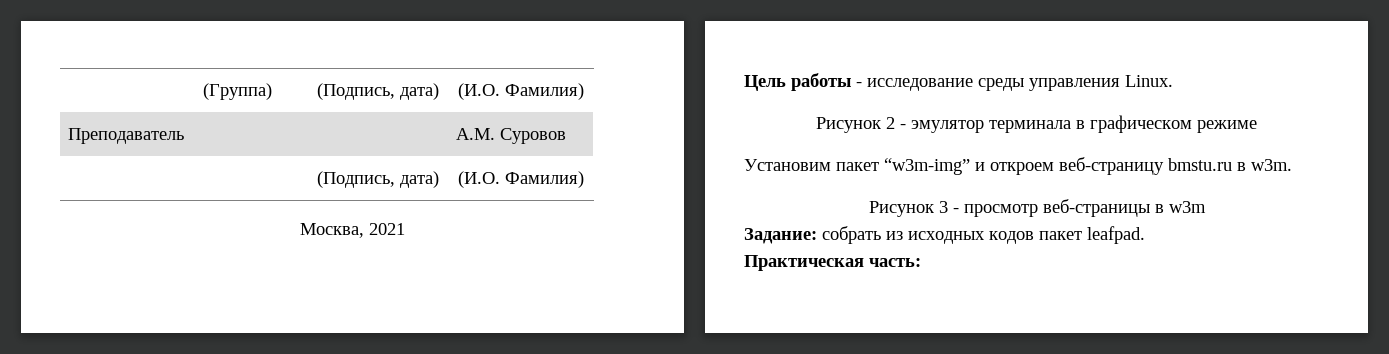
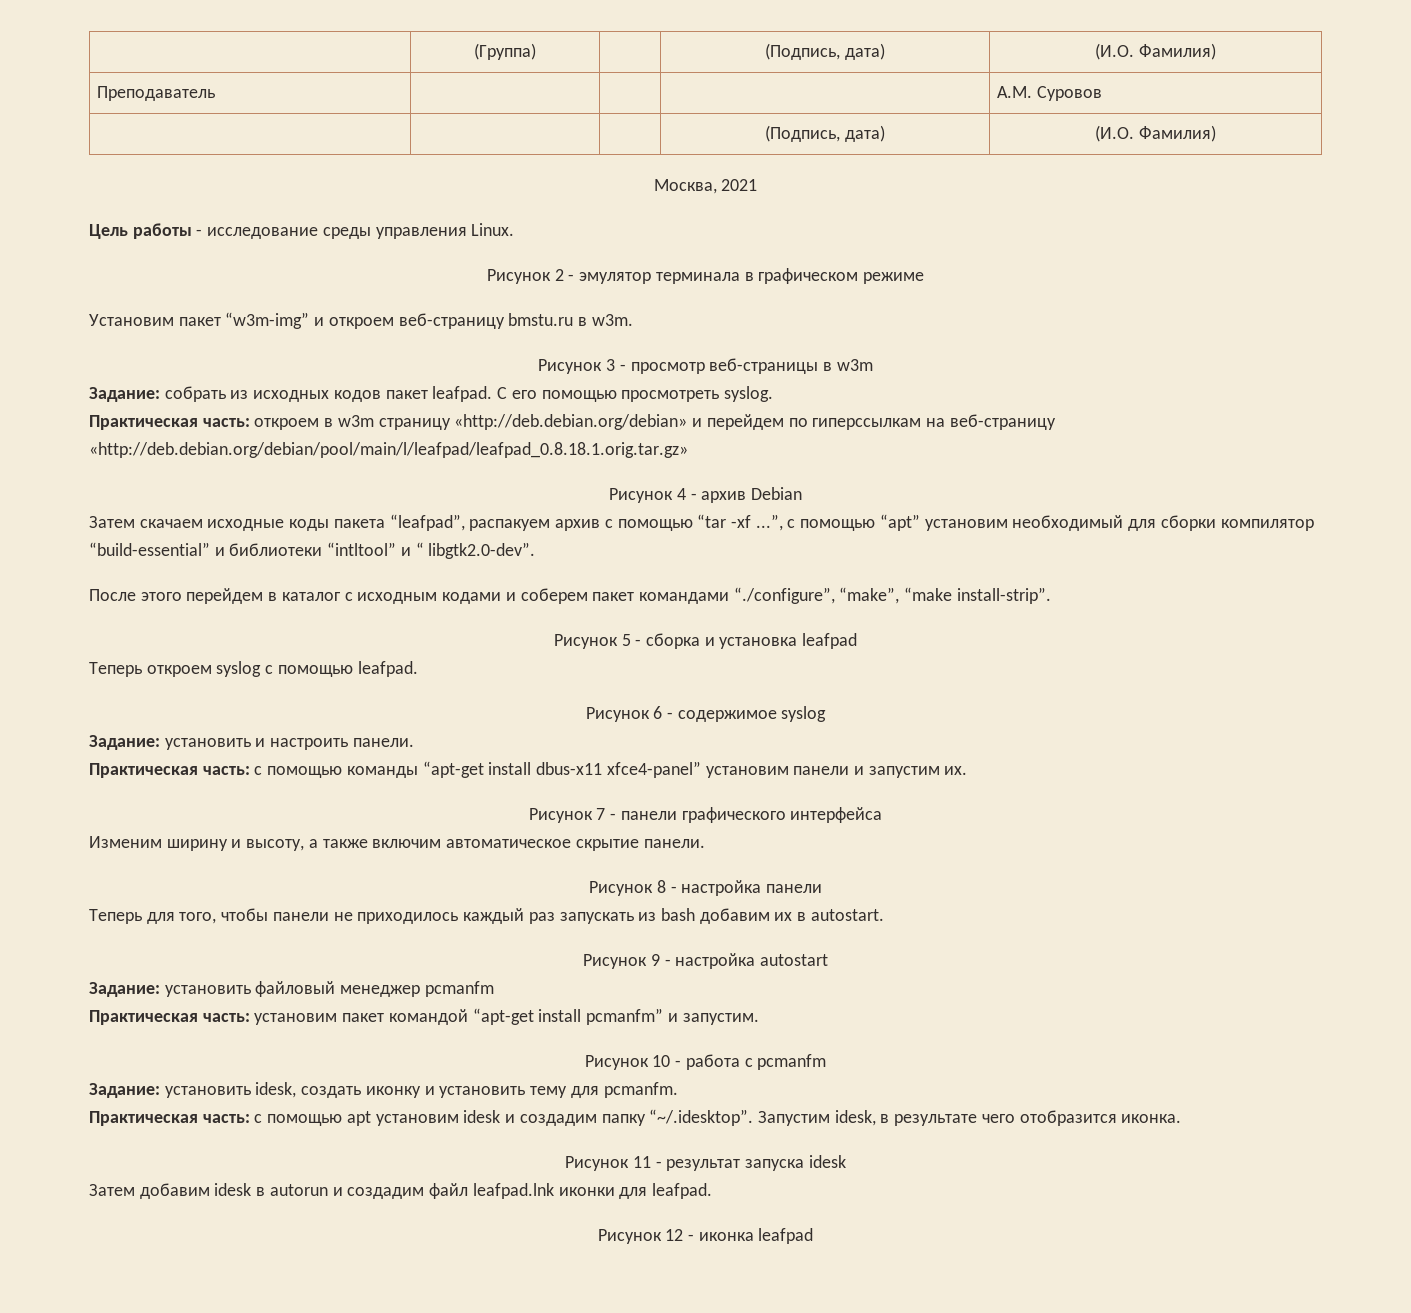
[744,255,921,271] // Практическая часть: -> [497,386,773,402] [89,414,1056,430] [89,442,688,458] [609,487,802,503] [89,514,1314,531] [89,542,536,559] [89,587,1051,604] [553,633,858,649] [89,661,418,677] [585,706,827,722] [89,735,414,750] [89,761,968,778] [528,807,883,823] [89,836,705,851] [589,880,822,896] [89,908,884,924] [583,953,828,969] [89,981,494,997] [89,1008,759,1025] [584,1054,827,1070] [89,1082,678,1098] [89,1109,1182,1126] [565,1155,846,1171] [89,1183,712,1199] [597,1228,814,1244] С его помощью просмотреть syslog. // Практическая часть: откроем в w3m страницу «http://deb.debian.org/debian» и перейдем по гиперссылкам на веб-страницу «http://deb.debian.org/debian/pool/main/l/leafpad/leafpad_0.8.18.1.orig.tar.gz» // Рисунок 4 - архив Debian // Затем скачаем исходные коды пакета “leafpad”, распакуем архив с помощью “tar -xf ...”, с помощью “apt” установим необходимый для сборки компилятор “build-essential” и библиотеки “intltool” и “ libgtk2.0-dev”. // После этого перейдем в каталог с исходным кодами и соберем пакет командами “./configure”, “make”, “make install-strip”. // Рисунок 5 - сборка и установка leafpad // Теперь откроем syslog с помощью leafpad. // Рисунок 6 - содержимое syslog // Задание: установить и настроить панели. // Практическая часть: c помощью команды “apt-get install dbus-x11 xfce4-panel” установим панели и запустим их. // Рисунок 7 - панели графического интерфейса // Изменим ширину и высоту, а также включим автоматическое скрытие панели. // Рисунок 8 - настройка панели // Теперь для того, чтобы панели не приходилось каждый раз запускать из bash добавим их в autostart. // Рисунок 9 - настройка autostart // Задание: установить файловый менеджер pcmanfm // Практическая часть: установим пакет командой “apt-get install pcmanfm” и запустим. // Рисунок 10 - работа с pcmanfm // Задание: установить idesk, создать иконку и установить тему для pcmanfm. // Практическая часть: c помощью apt установим idesk и создадим папку “~/.idesktop”. Запустим idesk, в результате чего отобразится иконка. // Рисунок 11 - результат запуска idesk // Затем добавим idesk в autorun и создадим файл leafpad.lnk иконки для leafpad. // Рисунок 12 - иконка leafpad

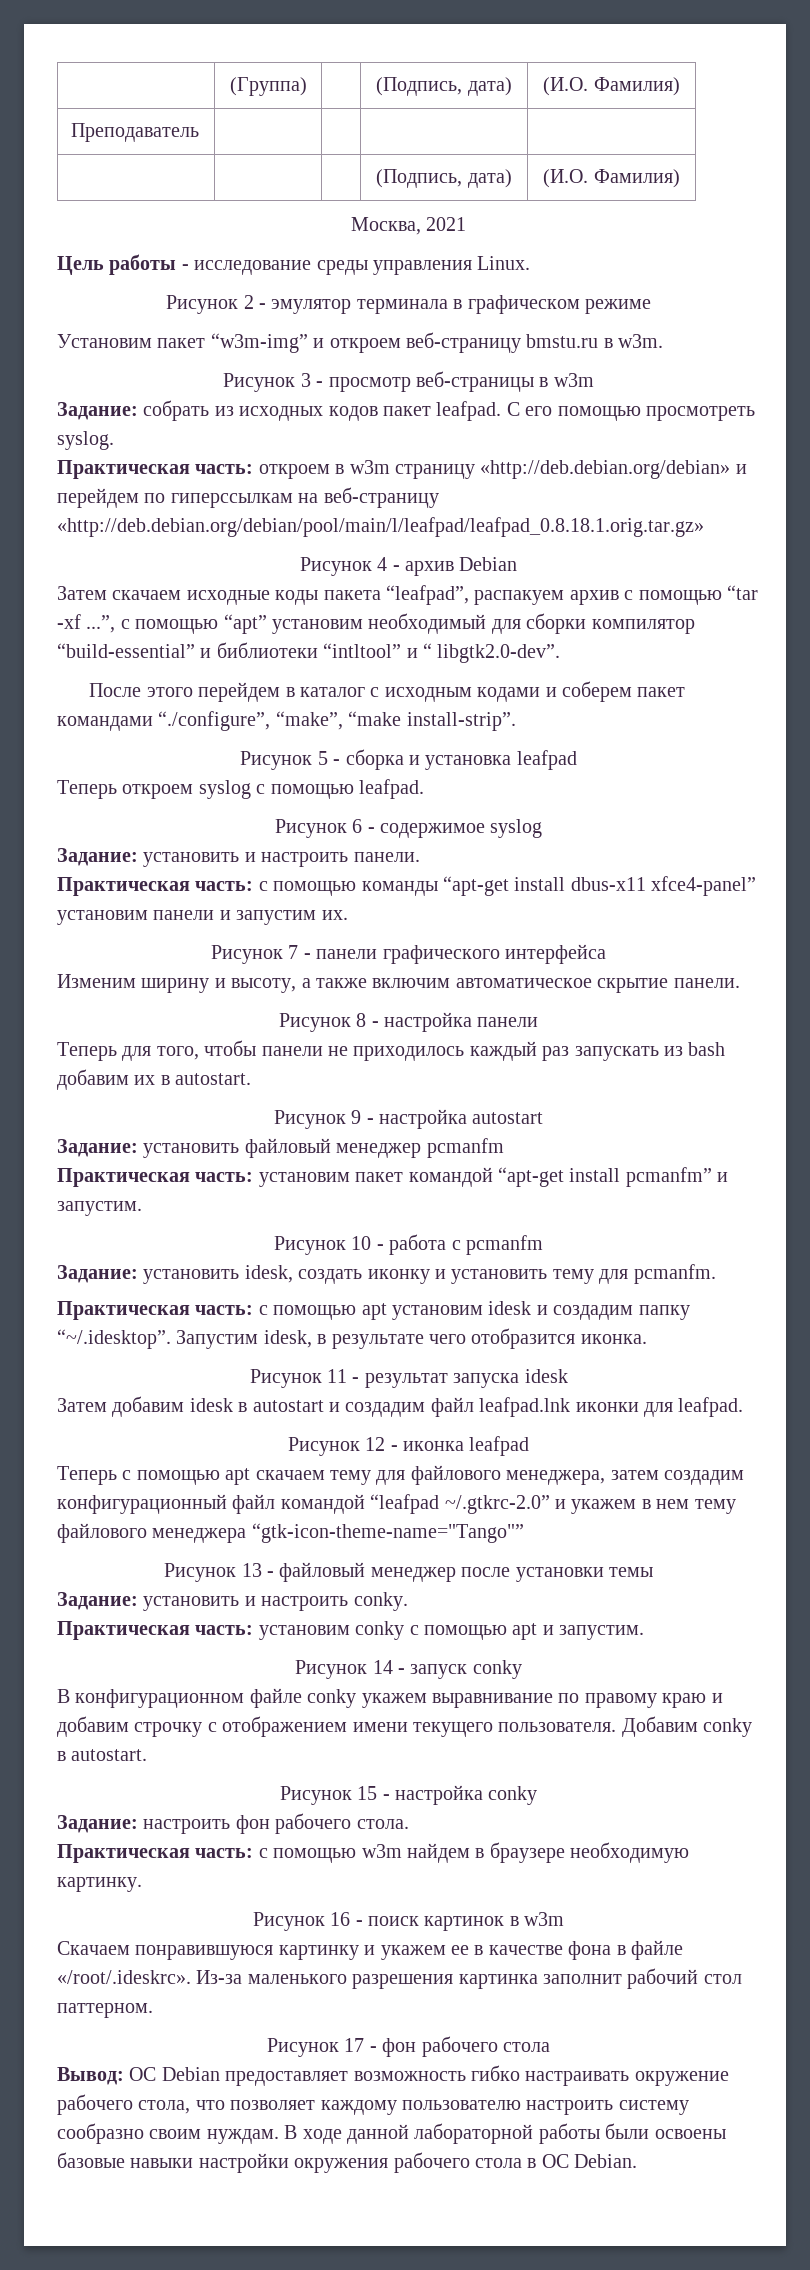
[997,86,1103,101] А.М. Суровов -> (200, 132) none
[269,1184,328,1196] autorun -> [252,1400,324,1412] autostart
(814, 1236) none -> [57,1465,744,1485] [57,1494,736,1514] [57,1523,524,1543] [164,1562,653,1582] [57,1592,408,1611] [57,1621,645,1640] [295,1660,522,1679] [57,1688,723,1708] [57,1716,753,1737] [57,1749,148,1761] [279,1785,538,1805] [57,1813,409,1834] [57,1842,690,1863] [57,1877,142,1892] [252,1912,565,1931] [57,1940,683,1960] [57,1968,742,1989] [57,2003,153,2018] [267,2036,550,2057] [57,2065,729,2086] [57,2094,689,2115] [57,2123,726,2144] [57,2152,638,2173] // Теперь с помощью apt скачаем тему для файлового менеджера, затем создадим конфигурационный файл командой “leafpad ~/.gtkrc-2.0” и укажем в нем тему файлового менеджера “gtk-icon-theme-name="Tango"” // Рисунок 13 - файловый менеджер после установки темы // Задание: установить и настроить conky. // Практическая часть: установим conky с помощью apt и запустим. // Рисунок 14 - запуск conky // В конфигурационном файле conky укажем выравнивание по правому краю и добавим строчку с отображением имени текущего пользователя. Добавим conky в autostart. // Рисунок 15 - настройка conky // Задание: настроить фон рабочего стола. // Практическая часть: с помощью w3m найдем в браузере необходимую картинку. // Рисунок 16 - поиск картинок в w3m // Скачаем понравившуюся картинку и укажем ее в качестве фона в файле «/root/.ideskrc». Из-за маленького разрешения картинка заполнит рабочий стол паттерном. // Рисунок 17 - фон рабочего стола // Вывод: ОС Debian предоставляет возможность гибко настраивать окружение рабочего стола, что позволяет каждому пользователю настроить систему сообразно своим нуждам. В ходе данной лабораторной работы были освоены базовые навыки настройки окружения рабочего стола в ОС Debian.

